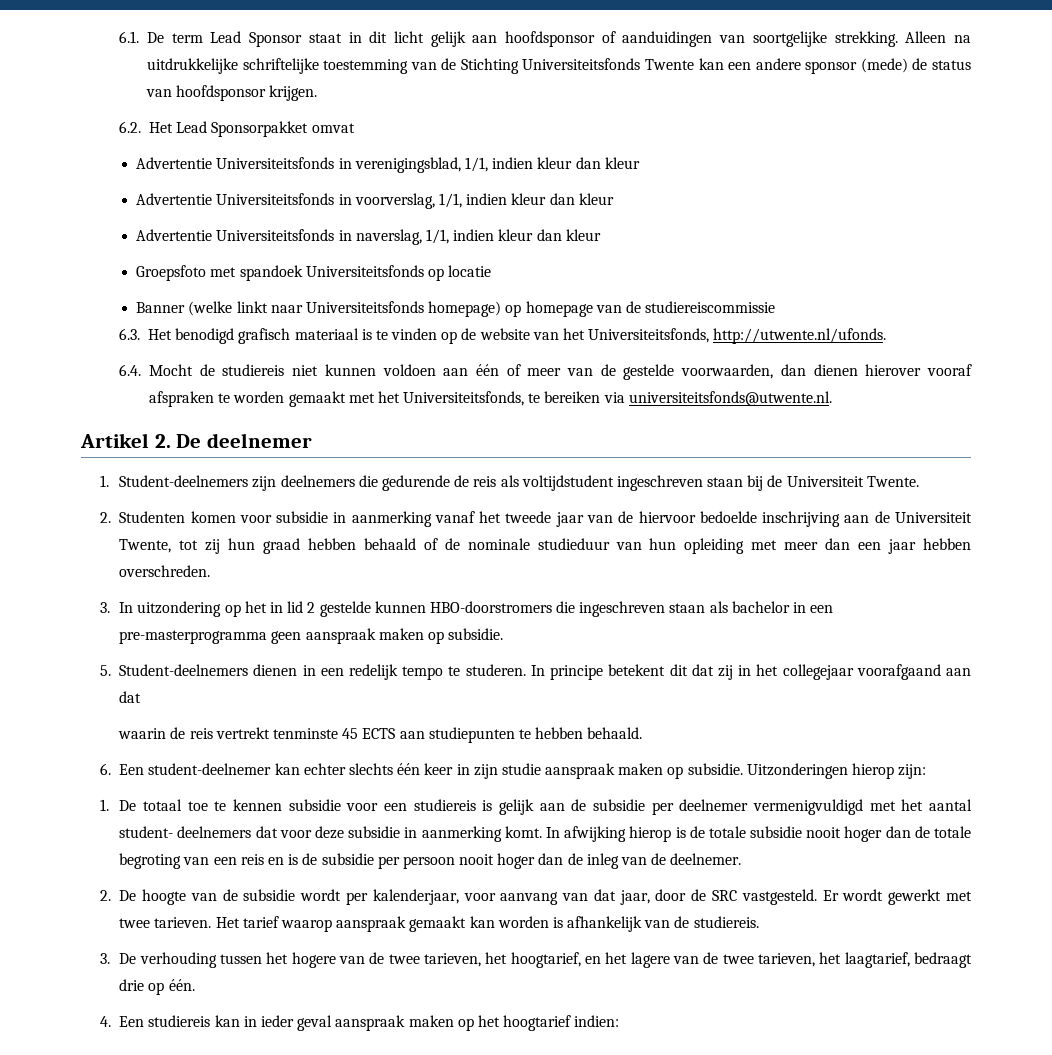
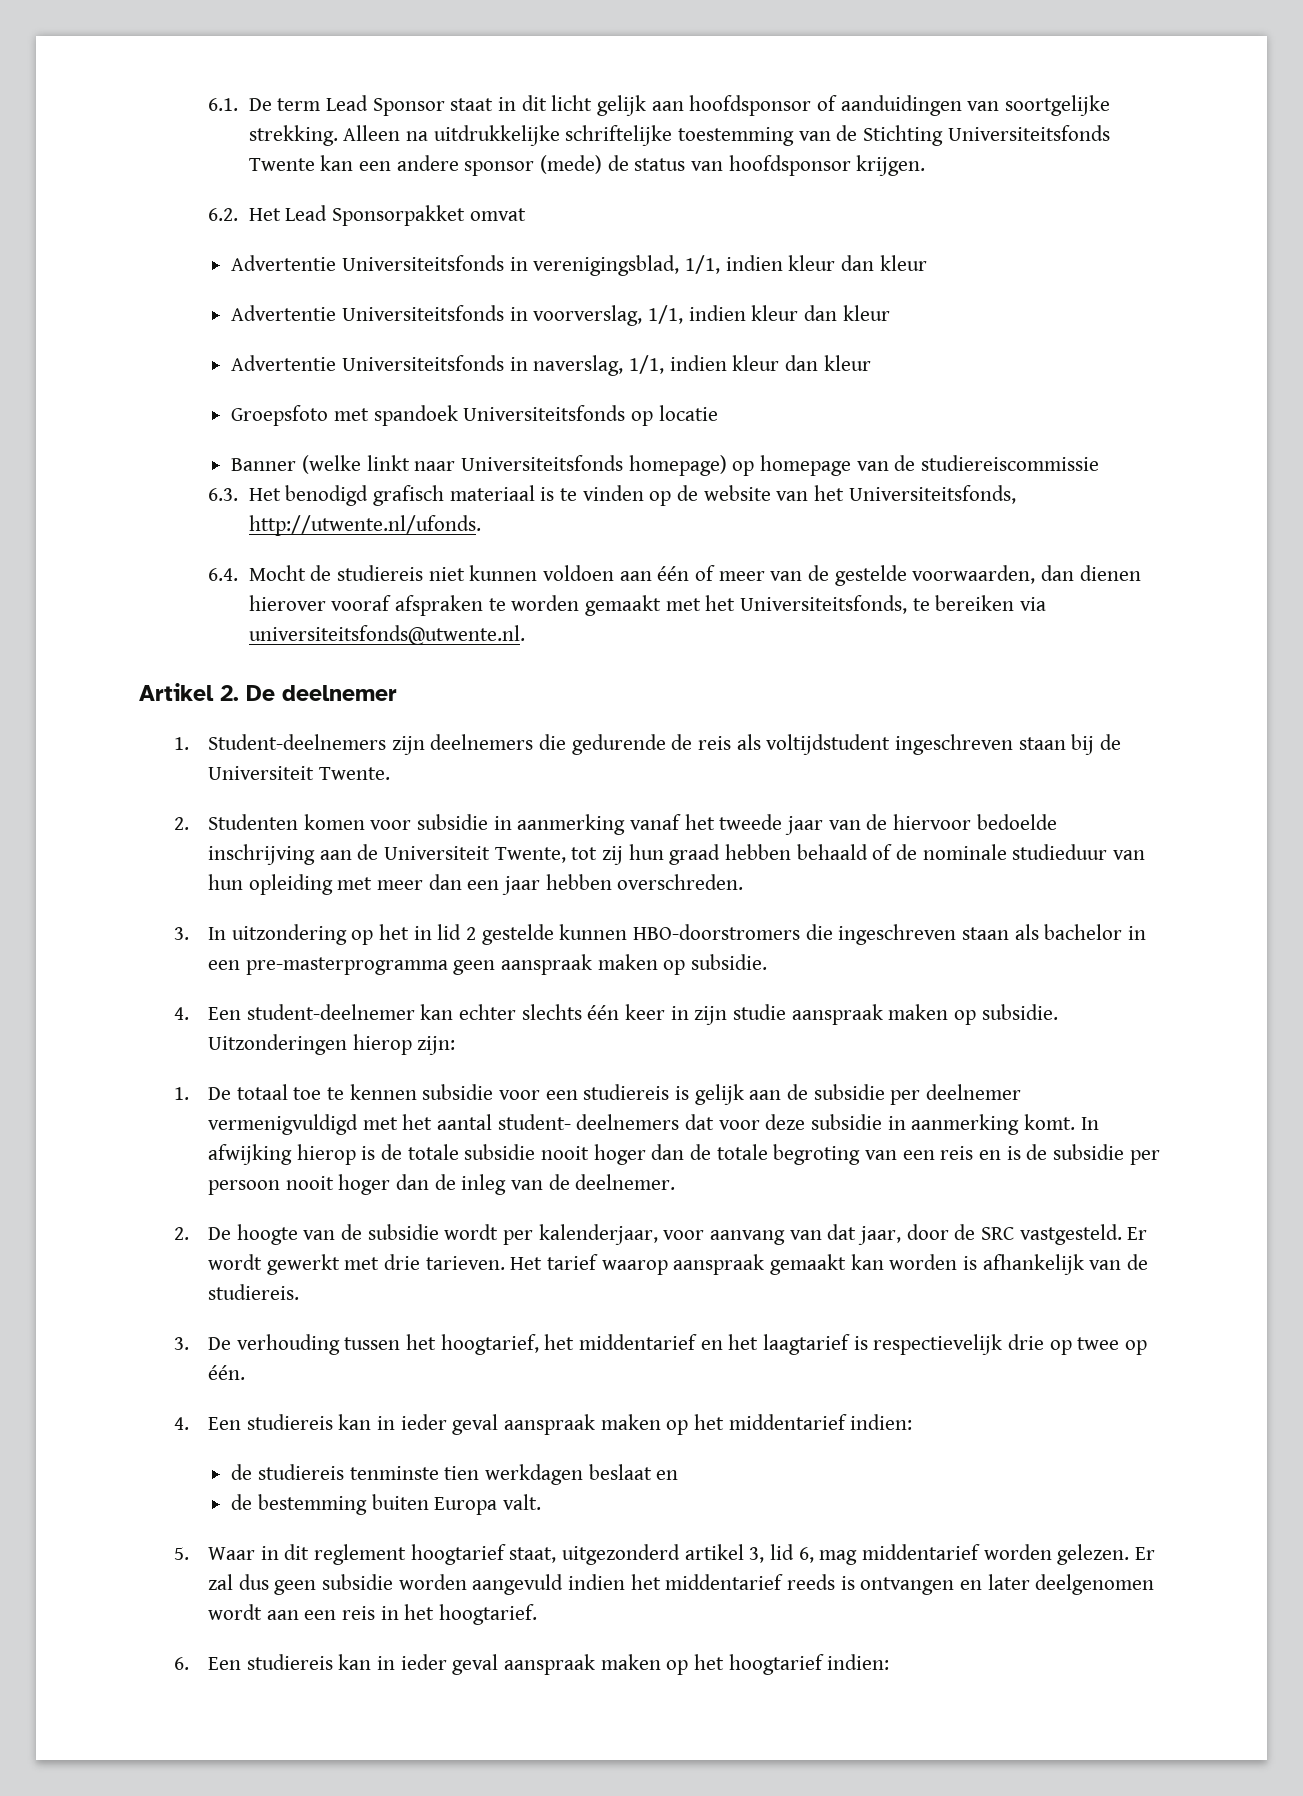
[100,664,971,680] [119,691,142,703] [118,727,643,743] [100,763,112,775] 5. Student-deelnemers dienen in een redelijk tempo te studeren. In principe betekent dit dat zij in het collegejaar voorafgaand aan dat // waarin de reis vertrekt tenminste 45 ECTS aan studiepunten te hebben behaald. // 6. -> [173,1007,189,1020] 4.
[119,918,151,928] twee -> [384,1254,421,1270] drie
[291,952,973,968] [119,979,145,991] hogere van de twee tarieven, het hoogtarief, en het lagere van de twee tarieven, het laagtarief, bedraagt drie -> [440,1334,1120,1355] hoogtarief, het middentarief en het laagtarief is respectievelijk drie op twee
(500, 1021) none -> [728,1414,913,1430] [231,1464,679,1485] [231,1494,541,1515] [173,1544,1156,1565] [208,1574,1155,1595] [208,1604,538,1625] [173,1654,725,1675] middentarief indien: // de studiereis tenminste tien werkdagen beslaat en // de bestemming buiten Europa valt. // 5. Waar in dit reglement hoogtarief staat, uitgezonderd artikel 3, lid 6, mag middentarief worden gelezen. Er zal dus geen subsidie worden aangevuld indien het middentarief reeds is ontvangen en later deelgenomen wordt aan een reis in het hoogtarief. // 6. Een studiereis kan in ieder geval aanspraak maken op het

